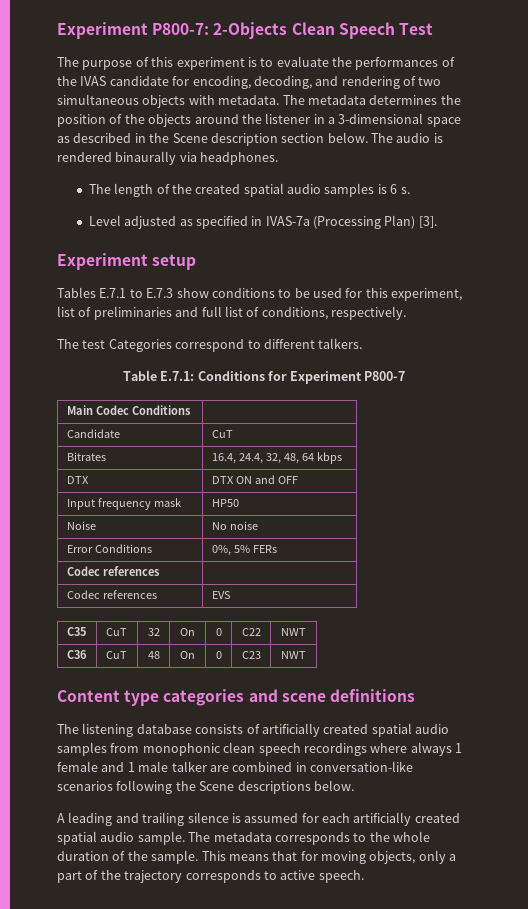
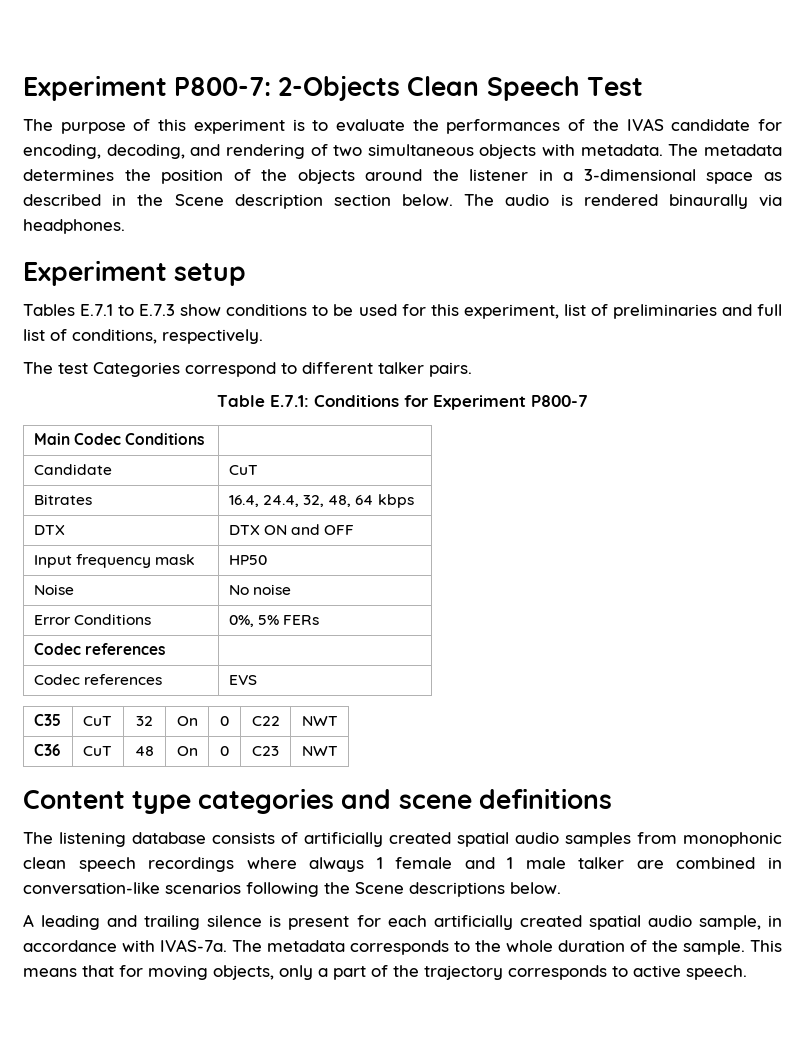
[88,183,410,197] [88,215,437,229] // The length of the created spatial audio samples is 6 s. // Level adjusted as specified in IVAS-7a (Processing Plan) [3]. -> (125, 226) none
[318,338,363,349] talkers. -> [378,362,472,377] talker pairs.
[244,813,299,823] assumed -> [288,916,350,930] present
[137,831,185,845] sample. -> [698,915,782,930] [23,939,227,952] sample, in accordance with IVAS-7a.

